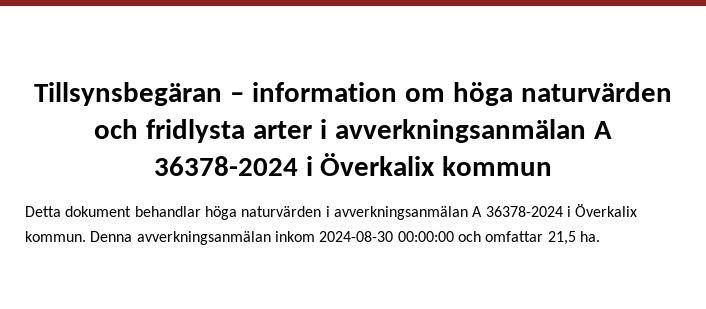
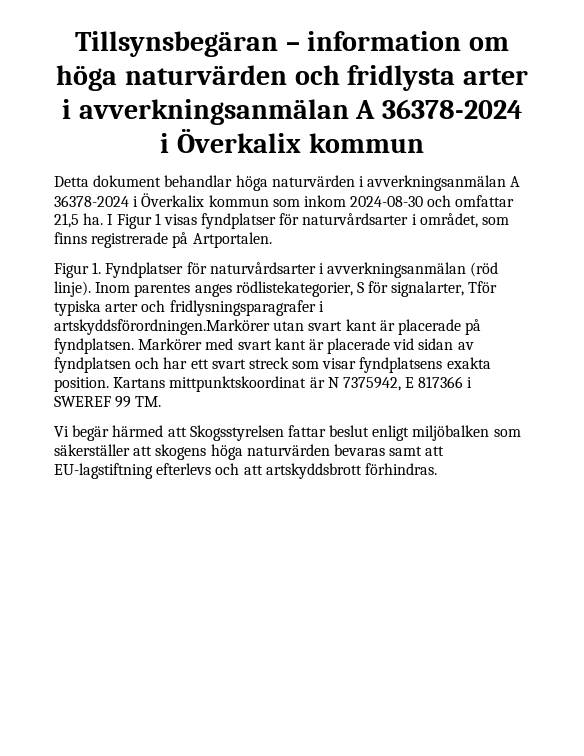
[25,231,271,245] kommun. Denna avverkningsanmälan -> [208,195,300,207] kommun som
[397,231,454,242] 00:00:00 -> (424, 201) none
(600, 236) none -> [107,213,510,229] [54,232,272,248] [54,262,499,278] [54,281,498,297] [54,300,324,316] [54,319,482,335] [54,338,474,354] [54,357,491,373] [54,376,473,392] [54,396,162,408] [54,425,521,441] [54,444,445,460] [54,463,437,479] I Figur 1 visas fyndplatser för naturvårdsarter i området, som finns registrerade på Artportalen. // Figur 1. Fyndplatser för naturvårdsarter i avverkningsanmälan (röd linje). Inom parentes anges rödlistekategorier, S för signalarter, Tför typiska arter och fridlysningsparagrafer i artskyddsförordningen.Markörer utan svart kant är placerade på fyndplatsen. Markörer med svart kant är placerade vid sidan av fyndplatsen och har ett svart streck som visar fyndplatsens exakta position. Kartans mittpunktskoordinat är N 7375942, E 817366 i SWEREF 99 TM. // Vi begär härmed att Skogsstyrelsen fattar beslut enligt miljöbalken som säkerställer att skogens höga naturvärden bevaras samt att EU-lagstiftning efterlevs och att artskyddsbrott förhindras.

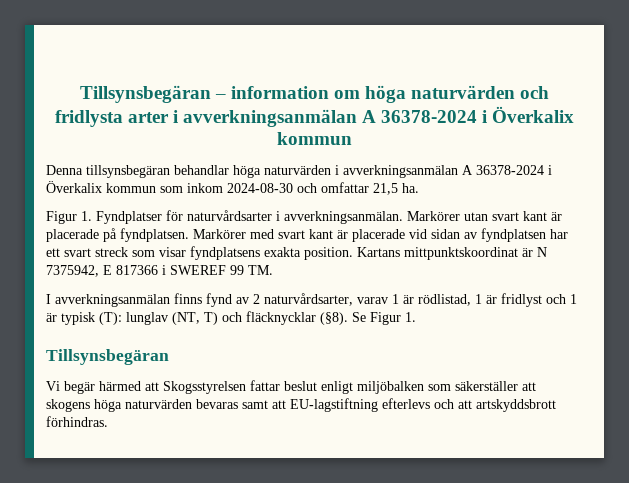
[54,175,162,187] Detta dokument -> [46,165,170,178] Denna tillsynsbegäran
[107,213,510,229] [54,232,272,248] I Figur 1 visas fyndplatser för naturvårdsarter i området, som finns registrerade på Artportalen. -> (419, 188) none
[327,262,499,278] [54,281,498,297] [54,300,324,316] [54,319,270,335] avverkningsanmälan (röd linje). Inom parentes anges rödlistekategorier, S för signalarter, Tför typiska arter och fridlysningsparagrafer i artskyddsförordningen.Markörer -> [284,211,460,224] avverkningsanmälan. Markörer
[135,357,160,369] och -> (546, 235) none
(162, 401) none -> [46,293,577,307] [46,311,416,325] [46,349,169,365] // I avverkningsanmälan finns fynd av 2 naturvårdsarter, varav 1 är rödlistad, 1 är fridlyst och 1 är typisk (T): lunglav (NT, T) och fläcknycklar (§8). Se Figur 1. // Tillsynsbegäran

